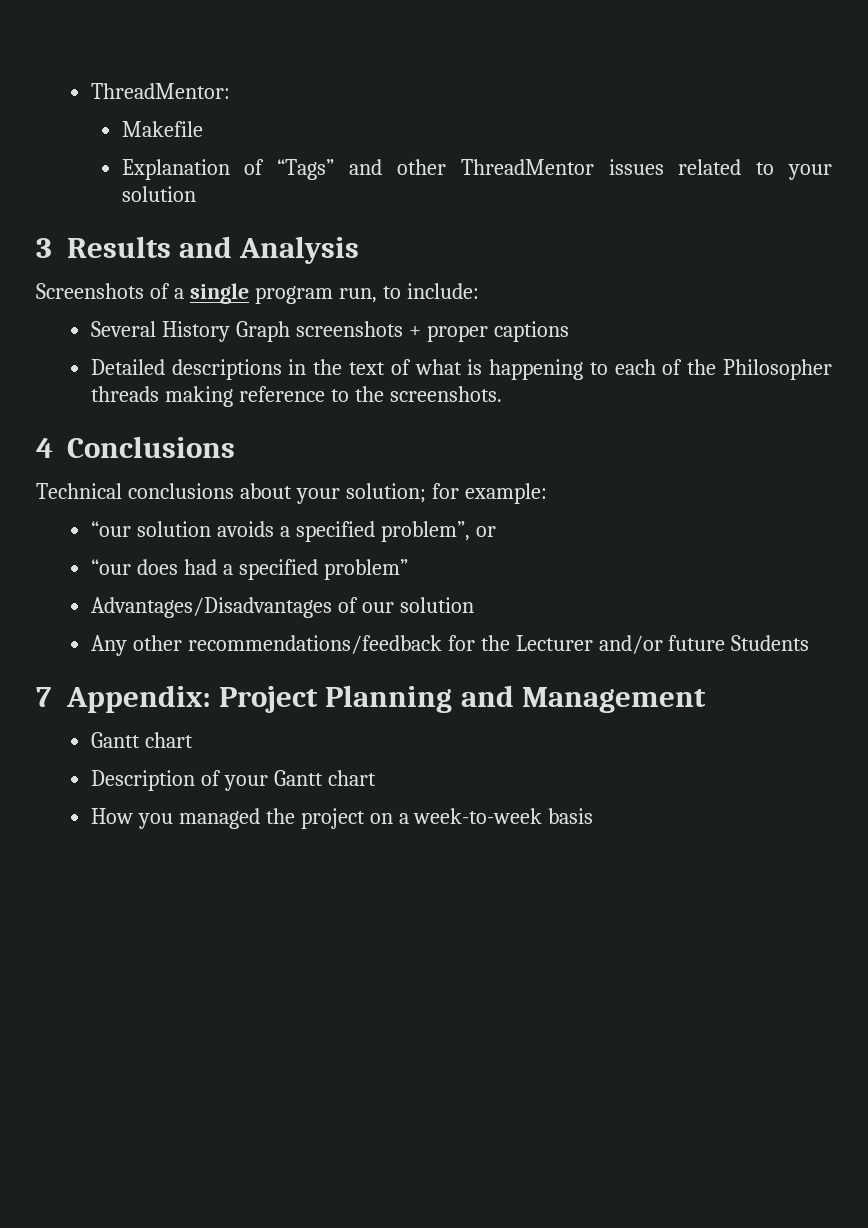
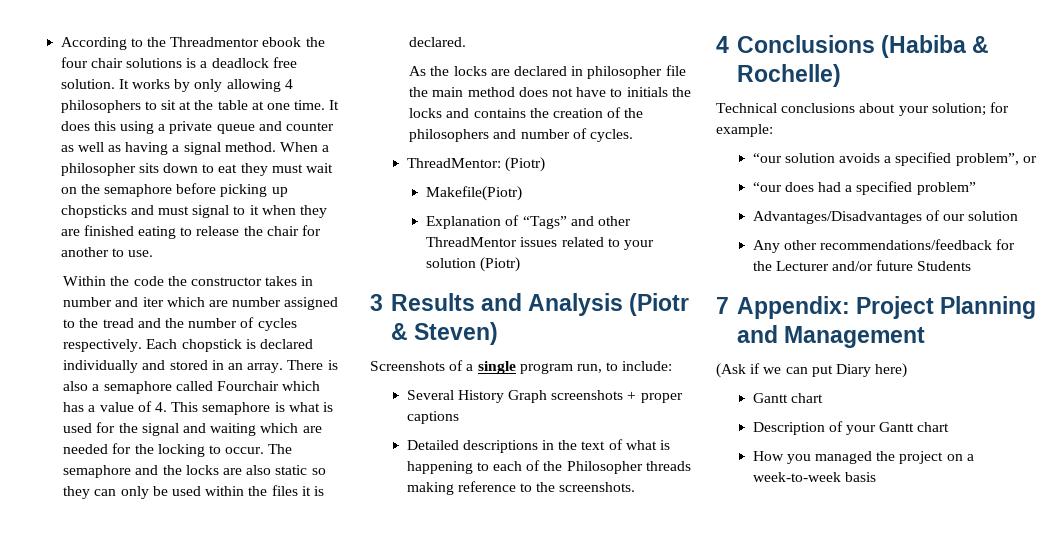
(90, 91) none -> [60,37,325,50] [60,57,297,68] [60,79,293,92] [60,100,340,113] [60,121,334,134] [60,142,330,155] [60,163,333,176] [60,183,288,197] [60,205,327,218] [60,225,321,239] [60,247,154,257] [63,276,314,286] [63,297,339,310] [63,317,297,331] [63,339,313,352] [63,360,338,373] [63,381,321,394] [63,401,333,415] [63,422,322,436] [63,443,293,457] [63,465,326,478] [63,485,324,499] [409,37,467,47] [409,65,686,79] [409,87,691,97] [409,107,644,118] [409,128,633,142] According to the Threadmentor ebook the four chair solutions is a deadlock free solution. It works by only allowing 4 philosophers to sit at the table at one time. It does this using a private queue and counter as well as having a signal method. When a philosopher sits down to eat they must wait on the semaphore before picking up chopsticks and must signal to it when they are finished eating to release the chair for another to use. // Within the code the constructor takes in number and iter which are number assigned to the tread and the number of cycles respectively. Each chopstick is declared individually and stored in an array. There is also a semaphore called Fourchair which has a value of 4. This semaphore is what is used for the signal and waiting which are needed for the locking to occur. The semaphore and the locks are also static so they can only be used within the files it is declared. // As the locks are declared in philosopher file the main method does not have to initials the locks and contains the creation of the philosophers and number of cycles. //
[121,121,203,137] // Makefile -> [504,157,545,172] [426,186,523,201] (Piotr) // Makefile(Piotr)
(196, 194) none -> [480,257,521,272] (Piotr)
(360, 250) none -> [629,293,690,316] [390,322,498,345] (Piotr & Steven)
(235, 447) none -> [880,35,990,58] [736,64,841,87] (Habiba & Rochelle)
(707, 700) none -> [716,363,908,378] // (Ask if we can put Diary here)

